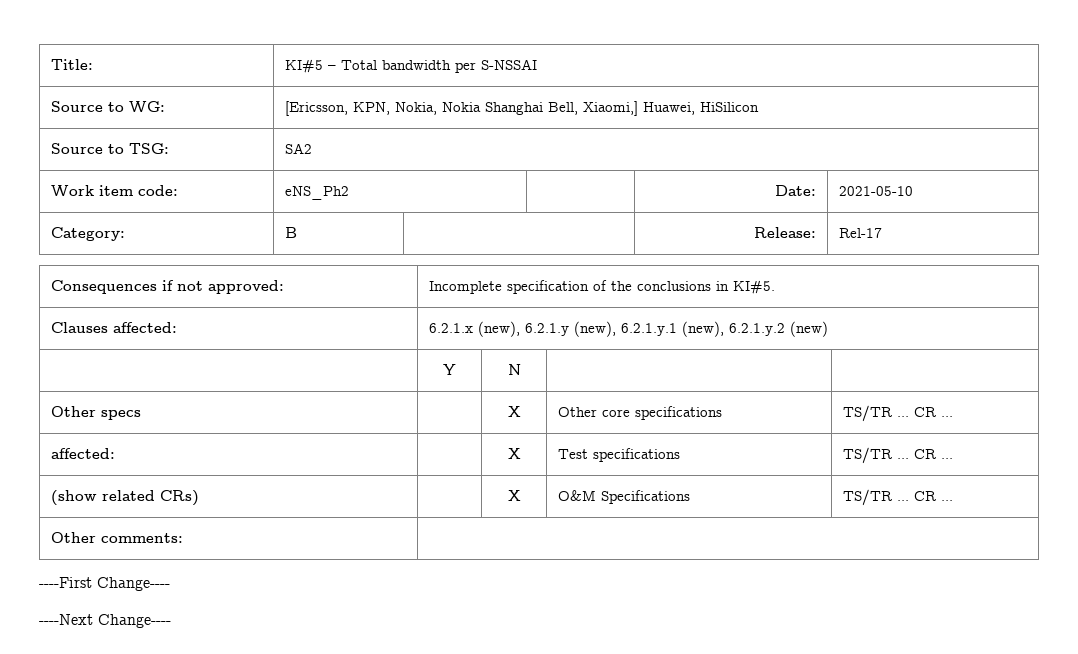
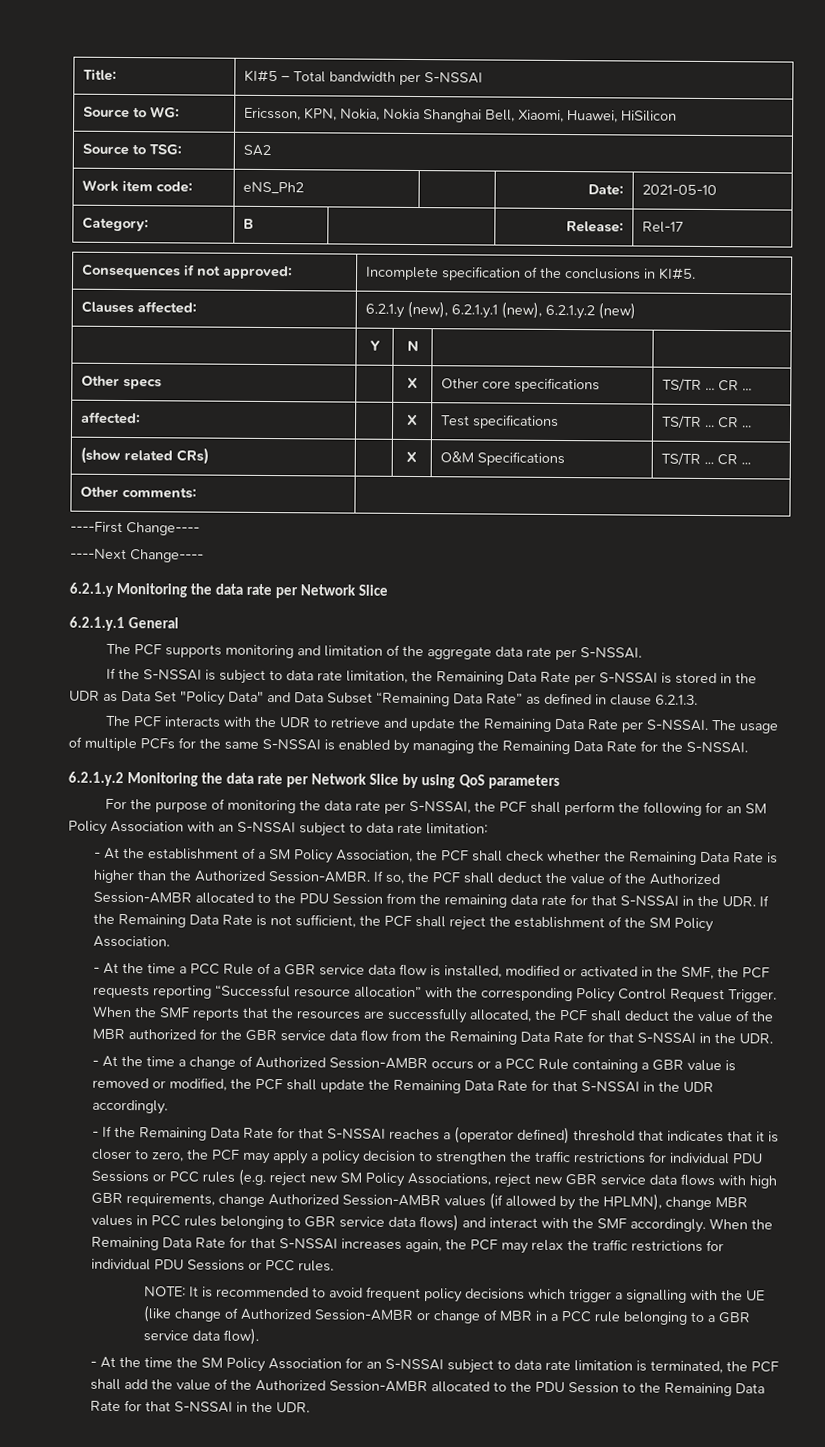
[285,101,349,116] [Ericsson, -> [244,107,302,121] Ericsson,
[583,101,639,116] Xiaomi,] -> [518,109,565,123] Xiaomi,
[429,321,521,337] 6.2.1.x (new), -> (198, 307) none
(171, 621) none -> [69,582,389,599] [69,616,180,632] [106,643,643,661] [106,667,758,686] [69,690,698,707] [105,715,780,734] [68,736,748,755] [68,771,560,790] [105,798,768,816] [68,820,488,837] [94,847,779,865] [93,869,721,886] [93,891,770,908] [93,913,715,933] [93,935,171,948] [93,962,771,980] [93,984,778,1003] [92,1005,775,1024] [92,1028,774,1045] [92,1055,737,1073] [92,1077,715,1094] [92,1099,169,1115] [92,1125,780,1145] [92,1148,764,1165] [91,1168,778,1189] [91,1192,749,1211] [91,1214,774,1234] [91,1236,725,1254] [91,1258,335,1272] [144,1286,766,1303] [143,1305,751,1325] [143,1327,260,1345] [90,1356,780,1374] [90,1378,766,1397] [90,1400,311,1413] // 6.2.1.y Monitoring the data rate per Network Slice // 6.2.1.y.1 General // The PCF supports monitoring and limitation of the aggregate data rate per S-NSSAI. // If the S-NSSAI is subject to data rate limitation, the Remaining Data Rate per S-NSSAI is stored in the UDR as Data Set "Policy Data" and Data Subset “Remaining Data Rate” as defined in clause 6.2.1.3. // The PCF interacts with the UDR to retrieve and update the Remaining Data Rate per S-NSSAI. The usage of multiple PCFs for the same S-NSSAI is enabled by managing the Remaining Data Rate for the S-NSSAI. // 6.2.1.y.2 Monitoring the data rate per Network Slice by using QoS parameters // For the purpose of monitoring the data rate per S-NSSAI, the PCF shall perform the following for an SM Policy Association with an S-NSSAI subject to data rate limitation: // - At the establishment of a SM Policy Association, the PCF shall check whether the Remaining Data Rate is higher than the Authorized Session-AMBR. If so, the PCF shall deduct the value of the Authorized Session-AMBR allocated to the PDU Session from the remaining data rate for that S-NSSAI in the UDR. If the Remaining Data Rate is not sufficient, the PCF shall reject the establishment of the SM Policy Association. // - At the time a PCC Rule of a GBR service data flow is installed, modified or activated in the SMF, the PCF requests reporting “Successful resource allocation” with the corresponding Policy Control Request Trigger. When the SMF reports that the resources are successfully allocated, the PCF shall deduct the value of the MBR authorized for the GBR service data flow from the Remaining Data Rate for that S-NSSAI in the UDR. // - At the time a change of Authorized Session-AMBR occurs or a PCC Rule containing a GBR value is removed or modified, the PCF shall update the Remaining Data Rate for that S-NSSAI in the UDR accordingly. // - If the Remaining Data Rate for that S-NSSAI reaches a (operator defined) threshold that indicates that it is closer to zero, the PCF may apply a policy decision to strengthen the traffic restrictions for individual PDU Sessions or PCC rules (e.g. reject new SM Policy Associations, reject new GBR service data flows with high GBR requirements, change Authorized Session-AMBR values (if allowed by the HPLMN), change MBR values in PCC rules belonging to GBR service data flows) and interact with the SMF accordingly. When the Remaining Data Rate for that S-NSSAI increases again, the PCF may relax the traffic restrictions for individual PDU Sessions or PCC rules. // NOTE: It is recommended to avoid frequent policy decisions which trigger a signalling with the UE (like change of Authorized Session-AMBR or change of MBR in a PCC rule belonging to a GBR service data flow). // - At the time the SM Policy Association for an S-NSSAI subject to data rate limitation is terminated, the PCF shall add the value of the Authorized Session-AMBR allocated to the PDU Session to the Remaining Data Rate for that S-NSSAI in the UDR.

